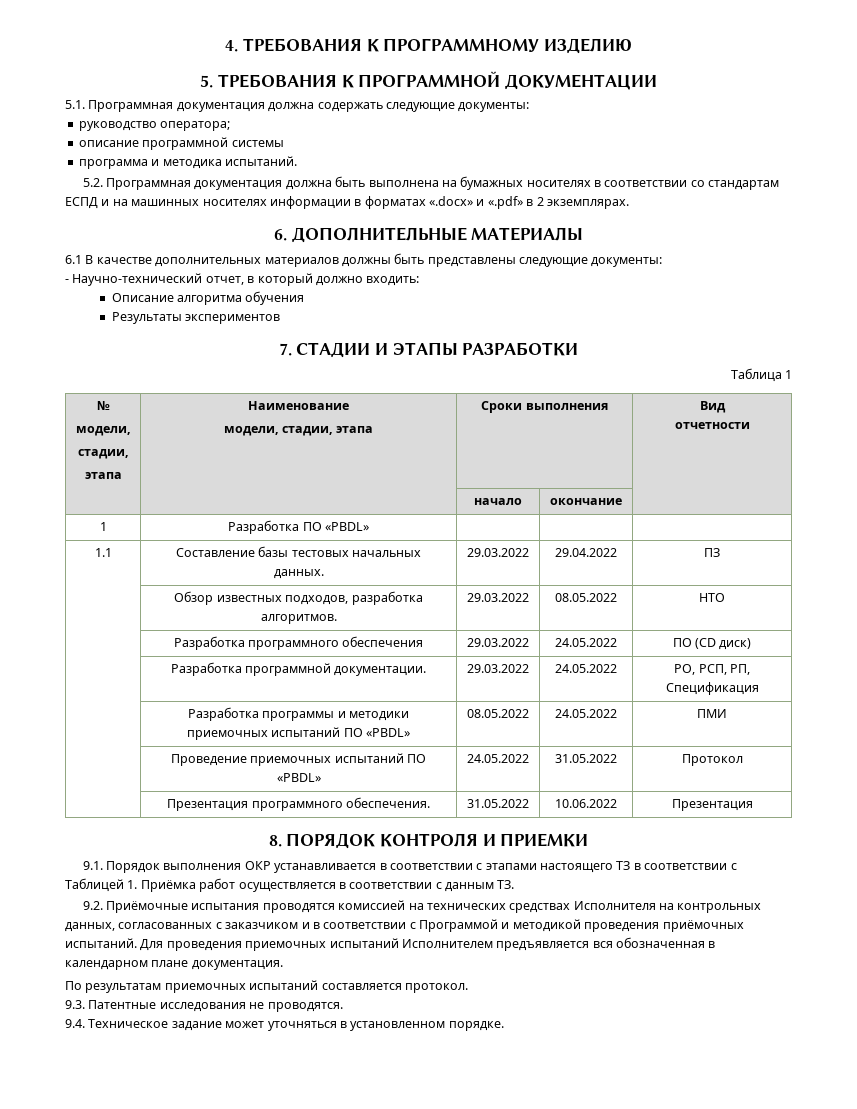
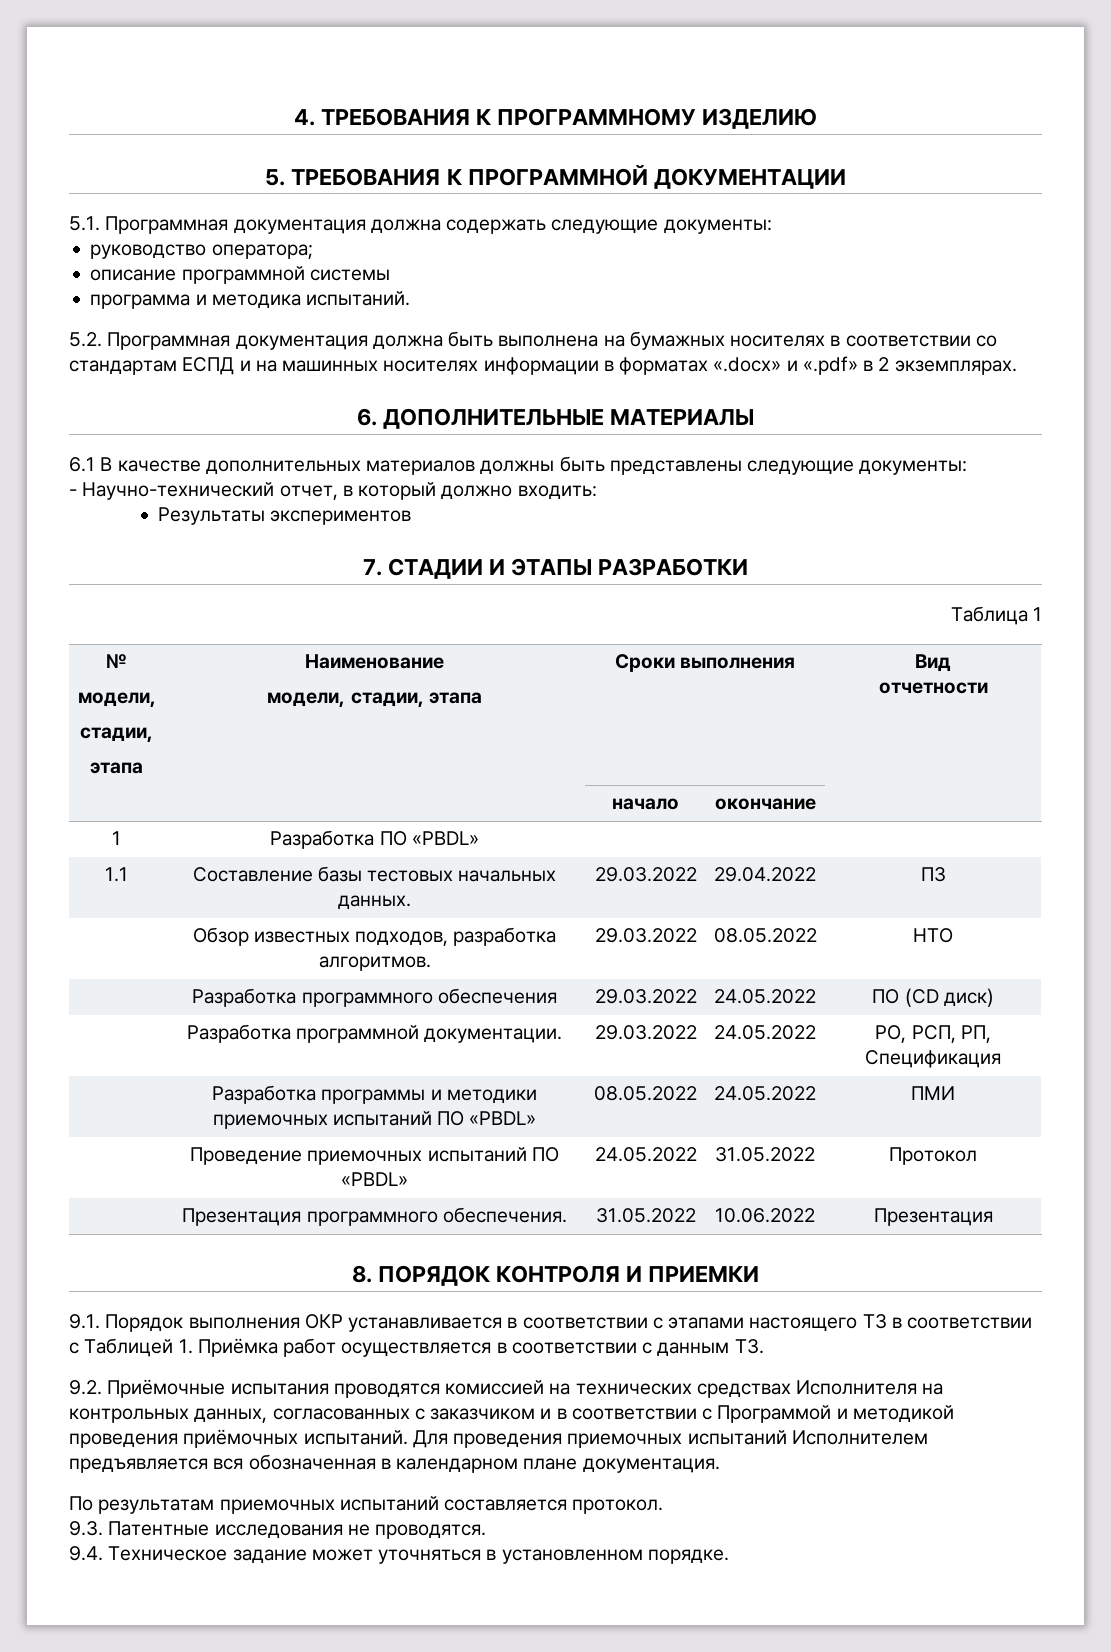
[111,291,305,305] // Описание алгоритма обучения -> (597, 492) none

